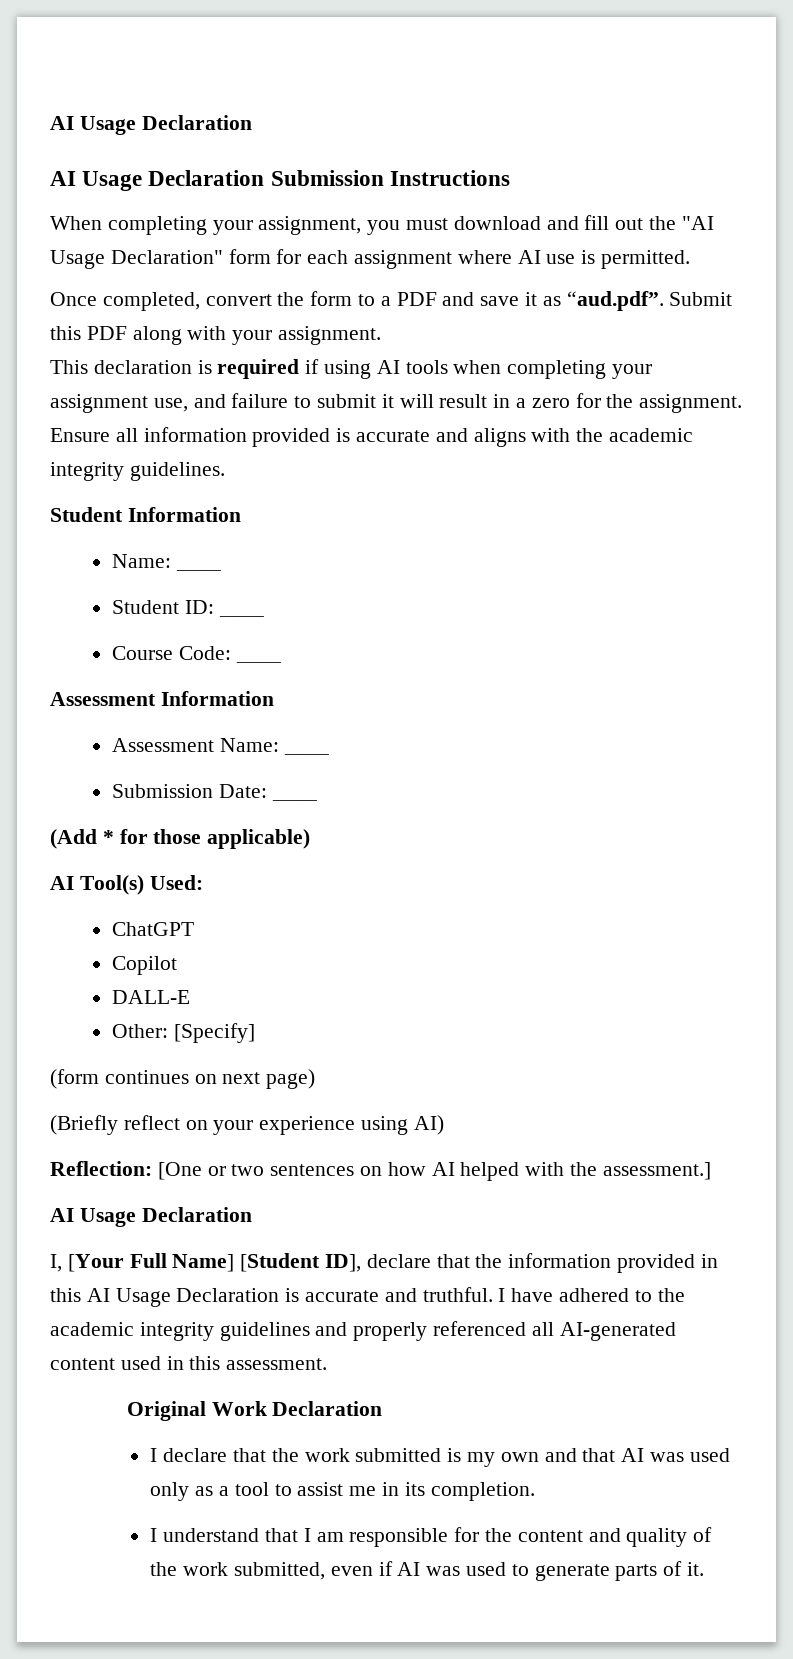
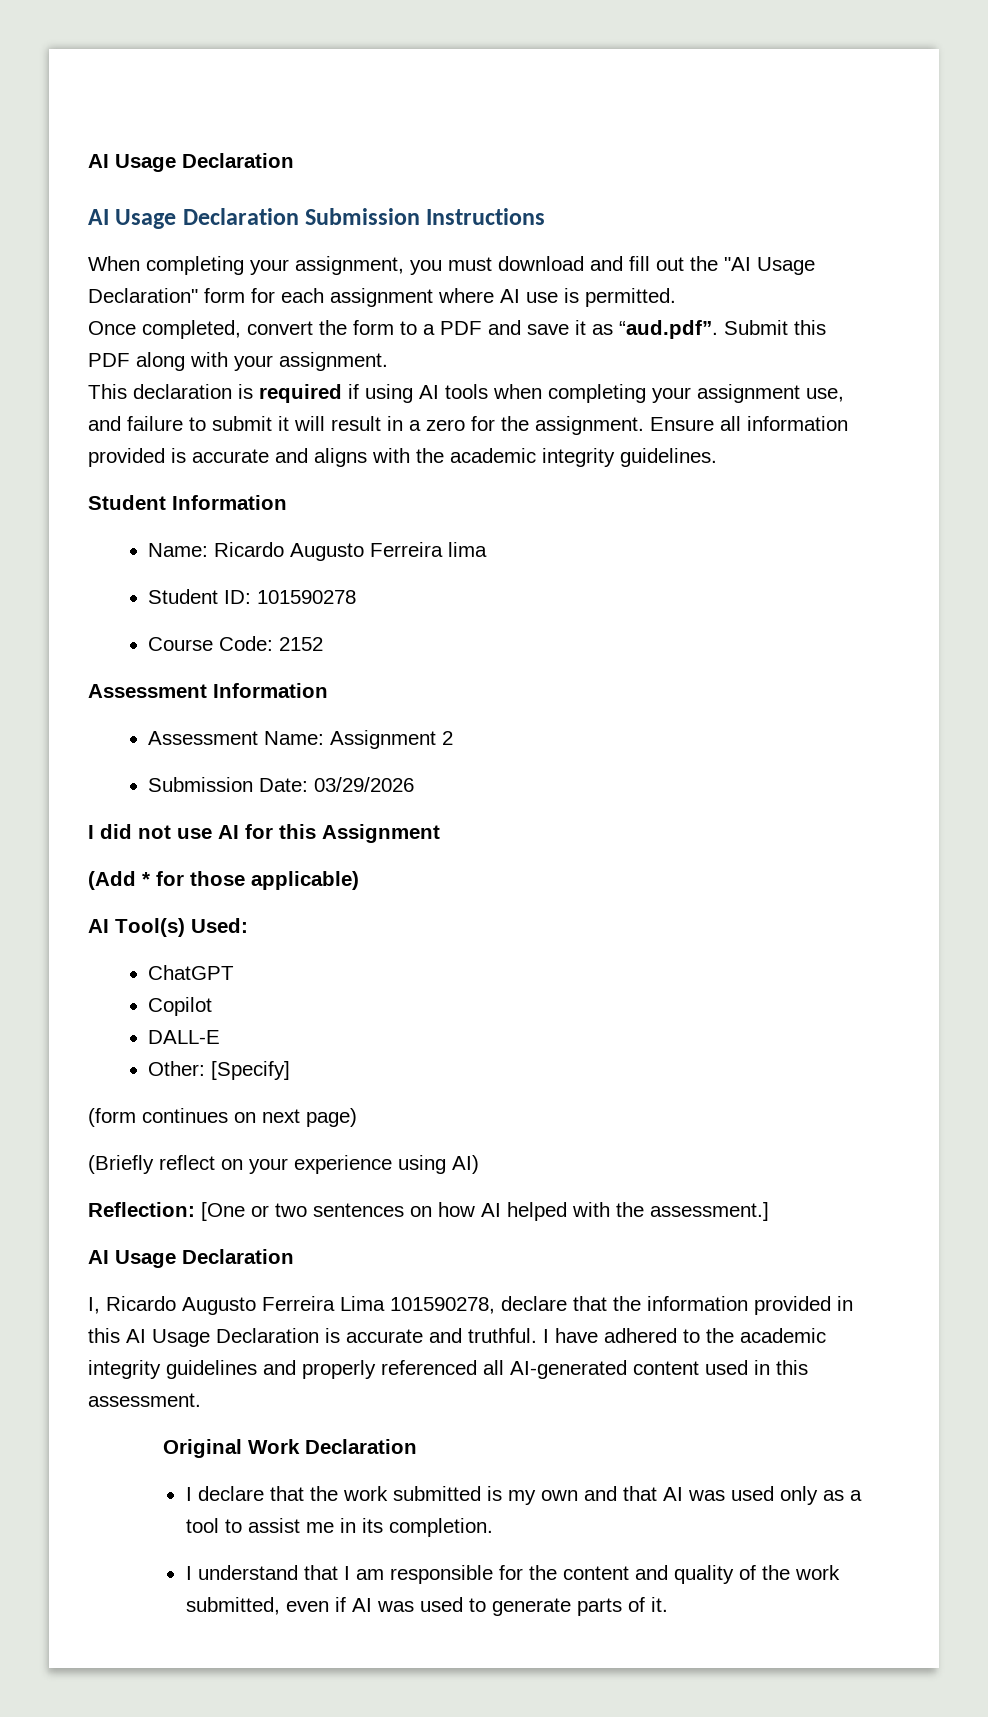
[175,568,221,571] ____ -> [214,542,488,561] Ricardo Augusto Ferreira lima
[218,614,264,617] ____ -> [257,590,357,604] 101590278
[235,660,281,663] ____ -> [279,637,324,651] 2152
[283,752,329,755] ____ -> [330,730,454,749] Assignment 2
[271,798,317,801] ____ -> [314,777,415,792] [88,824,440,843] 03/29/2026 // I did not use AI for this Assignment
[67,1253,362,1272] [Your Full Name] [Student ID], -> [106,1296,495,1315] Ricardo Augusto Ferreira Lima 101590278,

